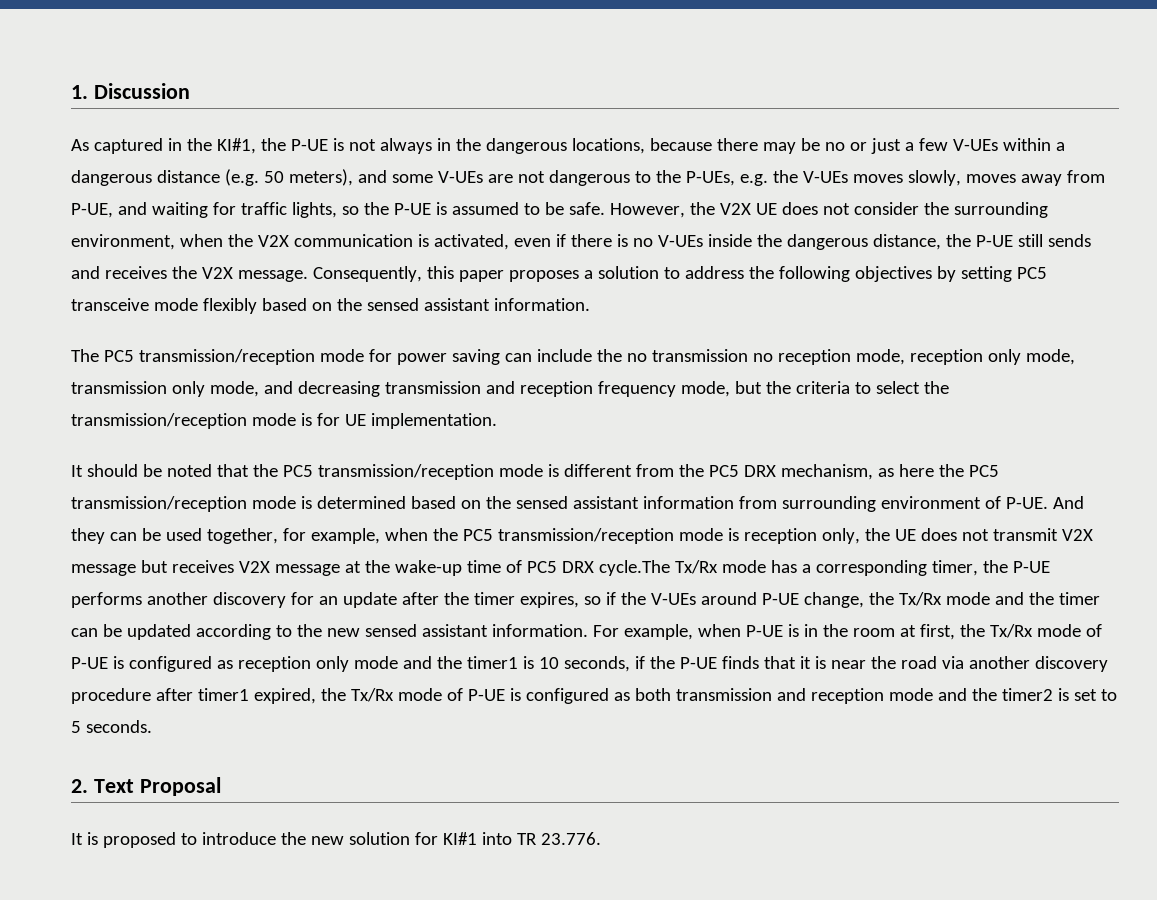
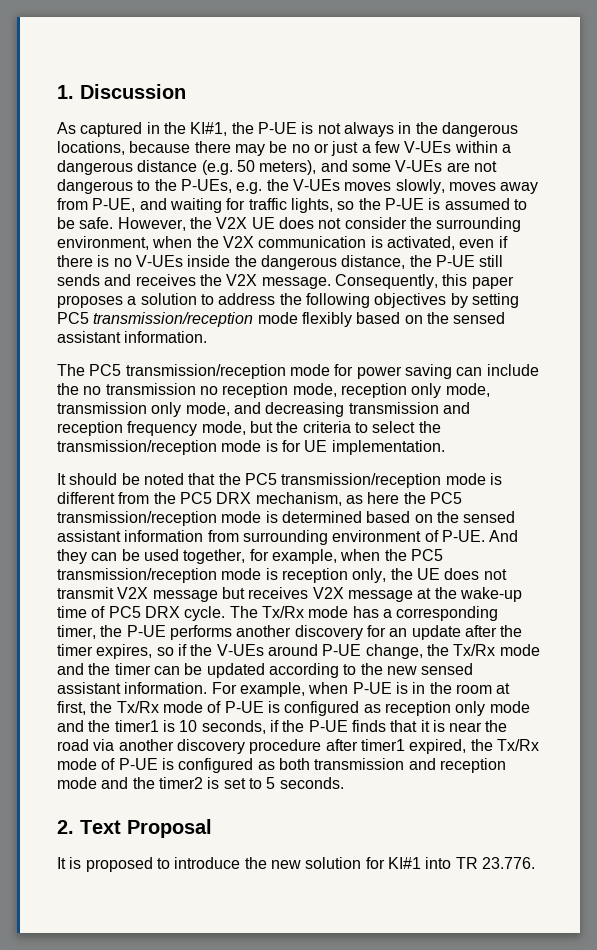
[71,298,149,311] transceive -> [93,312,254,327] transmission/reception
[598,560,670,576] cycle.The -> [184,606,258,621] cycle. The

